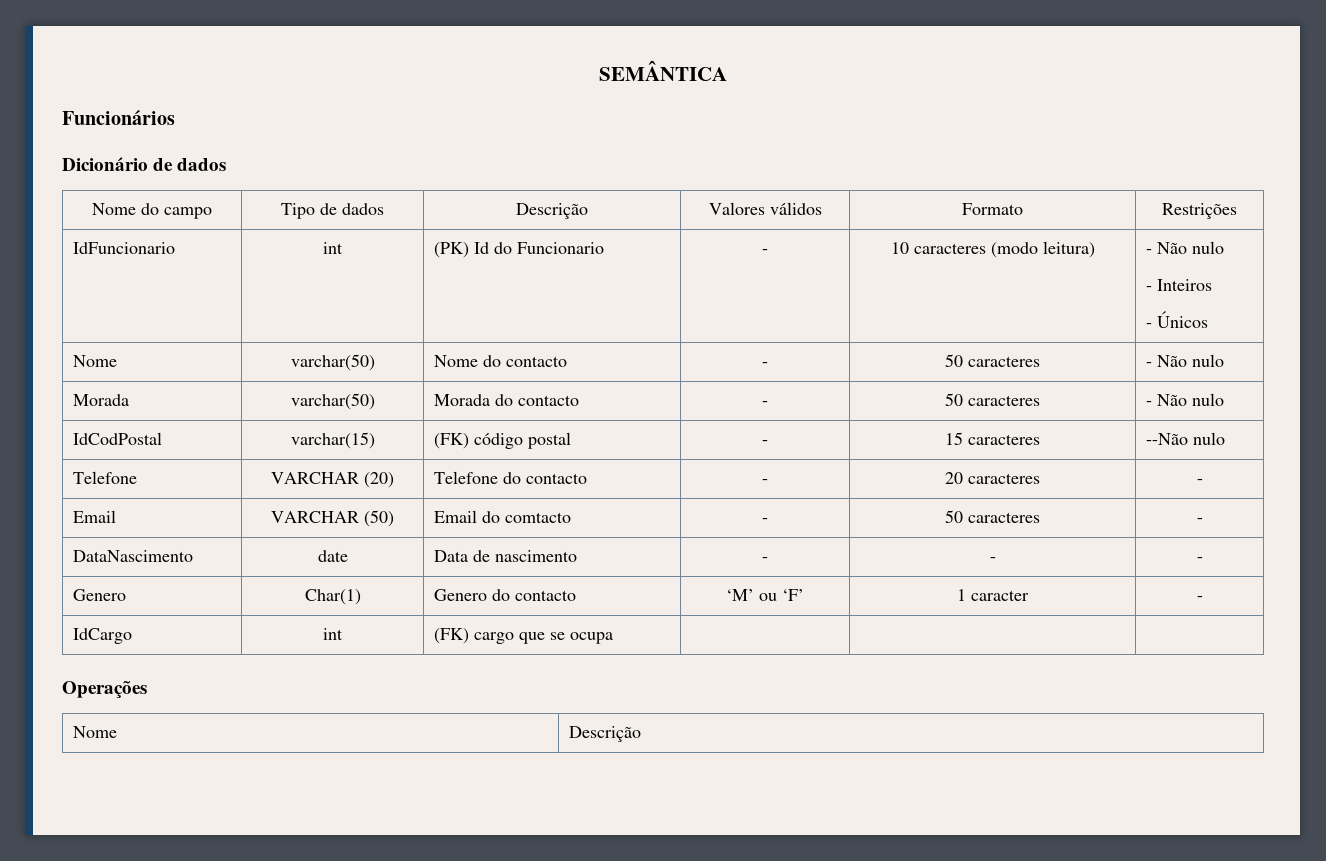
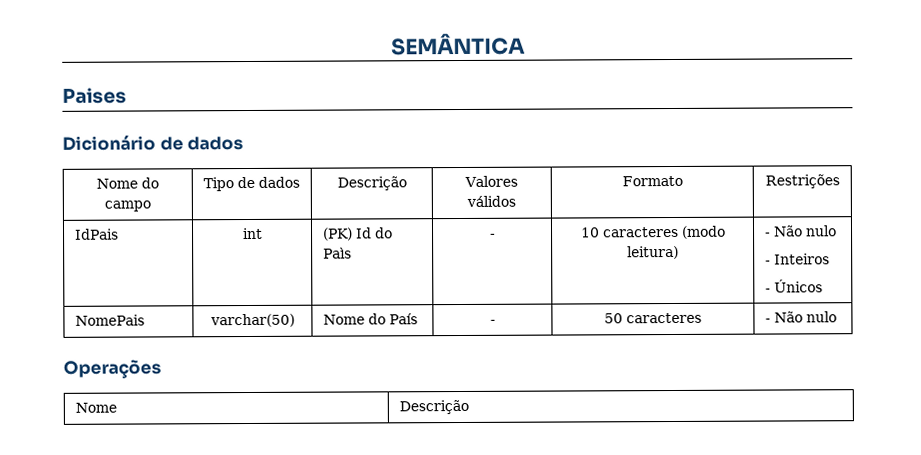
[62,110,175,125] Funcionários -> [62,87,127,104] Paises
[72,242,175,254] IdFuncionario -> [74,228,119,240] IdPais
[516,242,604,254] Funcionario -> [322,247,352,259] Paìs
[72,355,117,367] Nome -> [74,314,145,326] NomePais
[505,356,567,367] [762,362,768,367] [945,354,1040,367] [1145,354,1224,367] [72,394,129,406] [290,393,375,410] [433,394,579,406] [762,401,768,406] [945,393,1040,406] [1145,393,1224,406] [72,432,162,445] [290,432,375,449] [433,432,571,449] [762,440,768,445] [945,432,1040,445] [1145,432,1225,445] [72,471,137,484] [271,472,394,488] [433,471,587,484] [762,479,768,484] [945,472,1040,484] [1196,479,1203,484] [72,510,116,523] [271,510,394,527] [433,510,571,523] [762,518,768,523] [945,510,1040,523] [1196,518,1203,523] [72,550,193,562] [317,550,348,562] [433,550,577,562] [762,557,768,562] [989,557,996,562] [1196,557,1203,562] [72,589,126,601] [304,589,361,605] [433,589,576,601] [726,589,804,601] [957,589,1029,601] [1196,596,1203,601] [72,628,132,644] [323,628,343,640] [433,628,613,644] contacto | - | 50 caracteres | - Não nulo // Morada | varchar(50) | Morada do contacto | - | 50 caracteres | - Não nulo // IdCodPostal | varchar(15) | (FK) código postal | - | 15 caracteres | --Não nulo // Telefone | VARCHAR (20) | Telefone do contacto | - | 20 caracteres | - // Email | VARCHAR (50) | Email do comtacto | - | 50 caracteres | - // DataNascimento | date | Data de nascimento | - | - | - // Genero | Char(1) | Genero do contacto | ‘M’ ou ‘F’ | 1 caracter | - // IdCargo | int | (FK) cargo que se ocupa | | | -> [388,313,418,325] [489,319,496,324] [604,312,702,324] [764,311,837,323] País | - | 50 caracteres | - Não nulo

